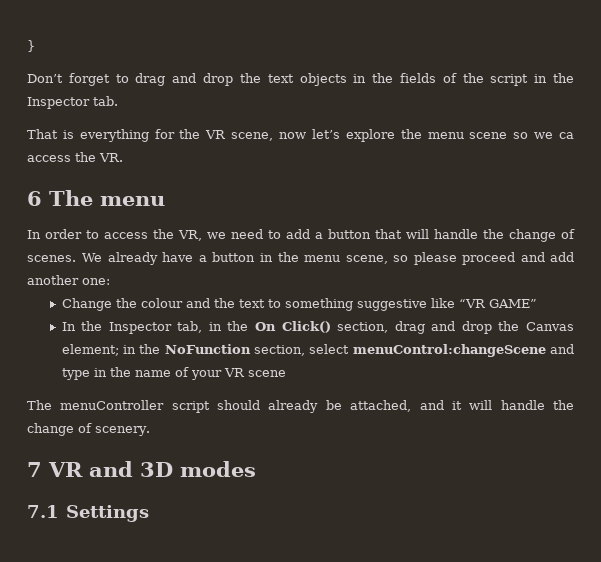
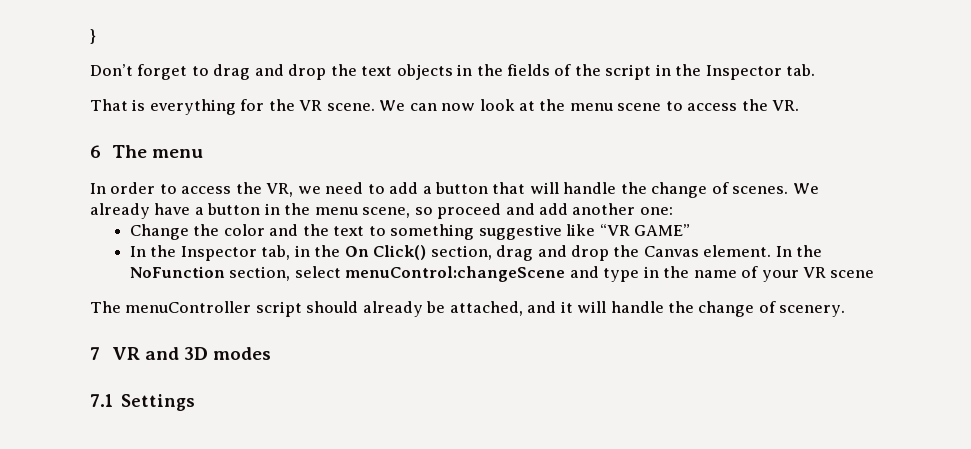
[231,129,575,142] scene, now let’s explore the menu scene so we ca -> [326,99,683,111] scene. We can now look at the menu scene to
[413,252,457,265] please -> (433, 211) none
[140,298,183,308] colour -> [223,224,265,236] color
[61,344,136,356] element; in -> [703,245,792,257] element. In

